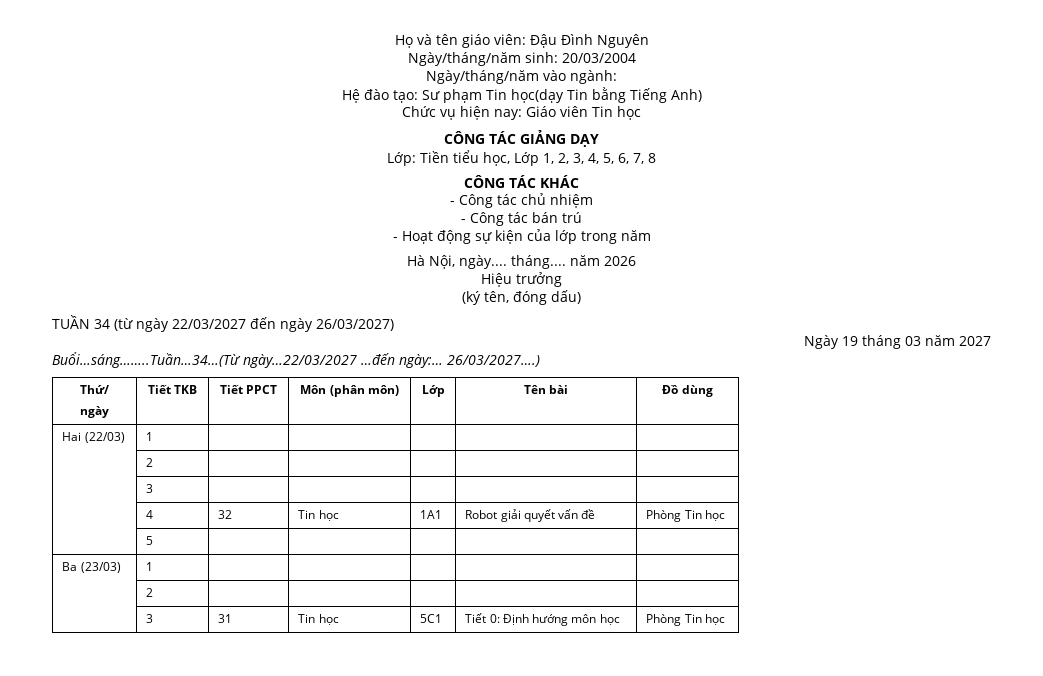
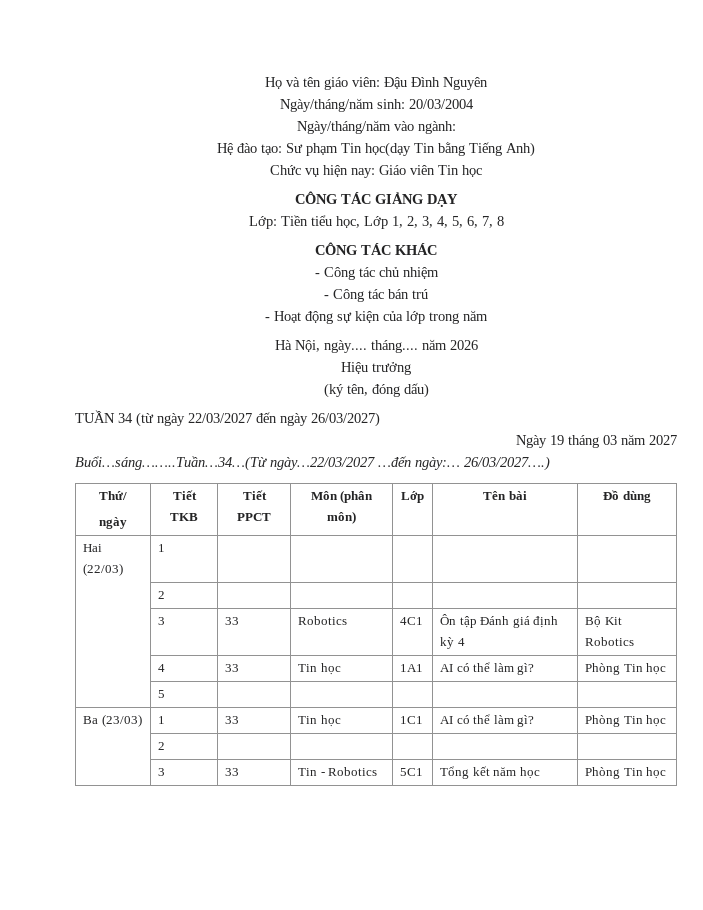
[146,510,154,519] [218,510,233,519] | | | | // | 4 | 32 -> [225,617,240,625] [298,616,348,625] [400,617,424,625] [440,614,559,628] [440,637,465,649] [585,616,622,628] [585,637,635,646] [158,664,166,672] [225,664,240,672] 33 | Robotics | 4C1 | Ôn tập Đánh giá định kỳ 4 | Bộ Kit Robotics // | 4 | 33
[465,509,596,522] Robot giải quyết vấn đề -> [440,662,535,675] AI có thể làm gì?
[146,588,154,597] [146,614,154,623] [218,614,233,623] [298,614,339,625] | | | | // | 2 | | | | | // | 3 | 31 | Tin học -> [225,716,240,724] [298,715,341,727] [400,716,424,724] [440,714,535,727] [585,715,667,727] [158,742,166,750] [158,768,166,776] [225,768,240,776] [298,767,378,776] 33 | Tin học | 1C1 | AI có thể làm gì? | Phòng Tin học // | 2 | | | | | // | 3 | 33 | Tin - Robotics
[465,613,597,626] Tiết 0: Định hướng môn -> [440,766,517,779] Tổng kết năm

